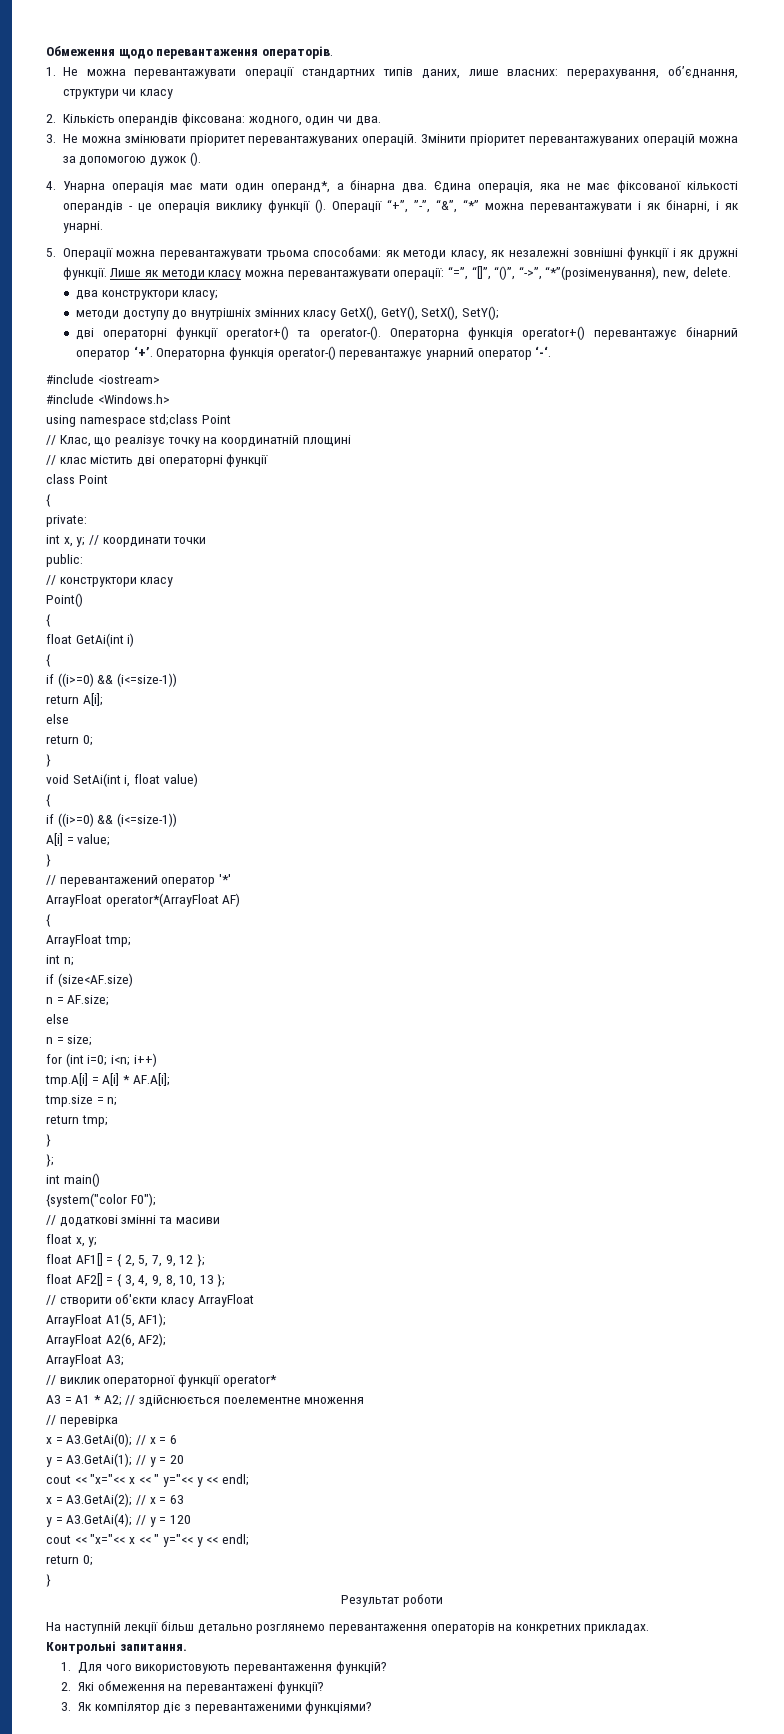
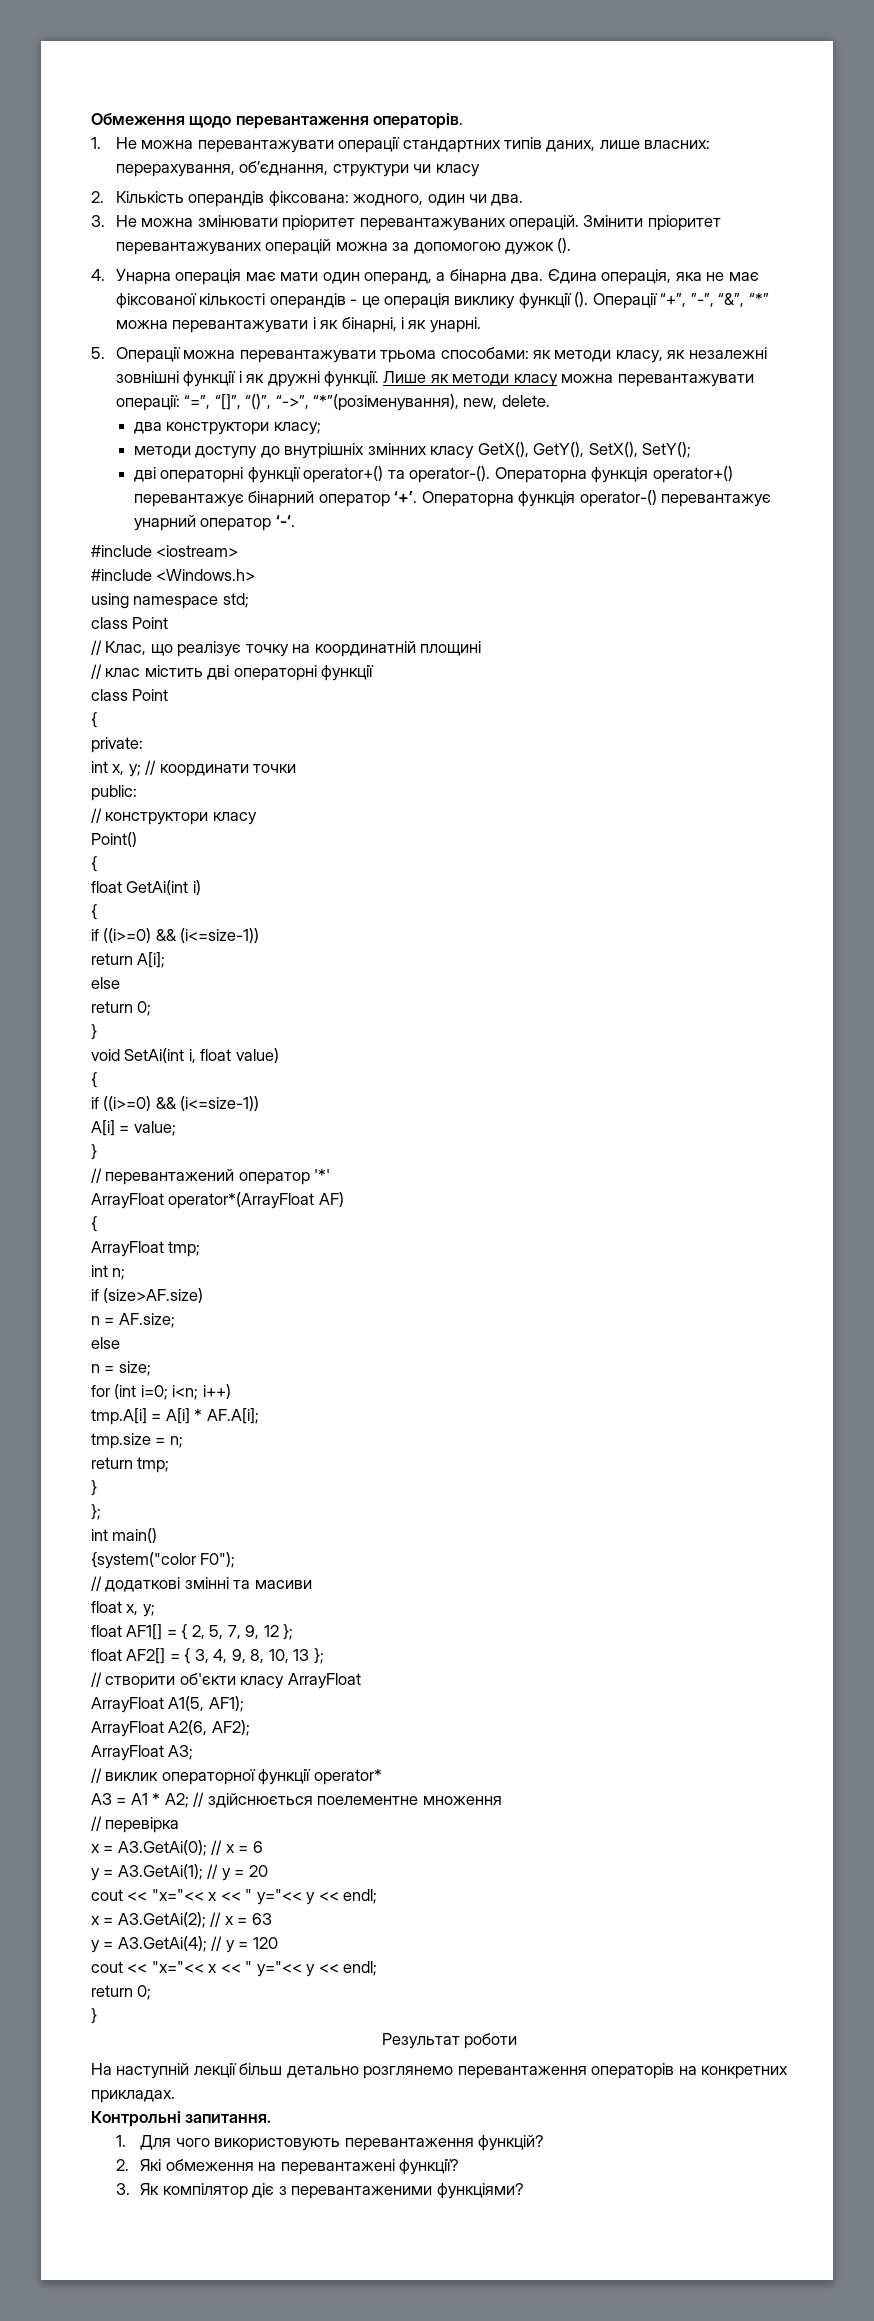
[270,181,330,193] операнд*, -> [363,272,432,285] операнд,
[149,414,199,426] std;class -> [222,593,249,608] [91,617,128,629] std; // class
[57,973,133,987] (size<AF.size) -> [103,1288,204,1303] (size>AF.size)

